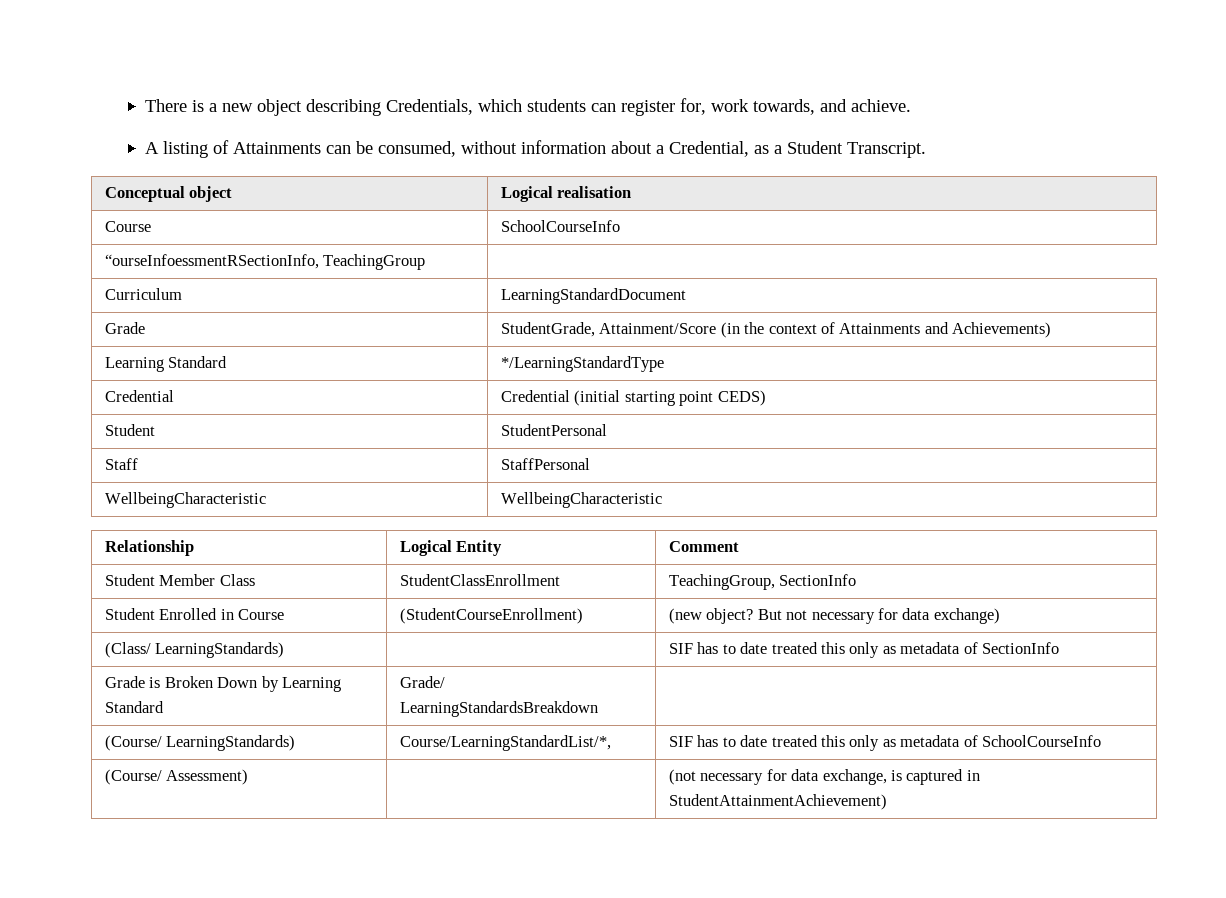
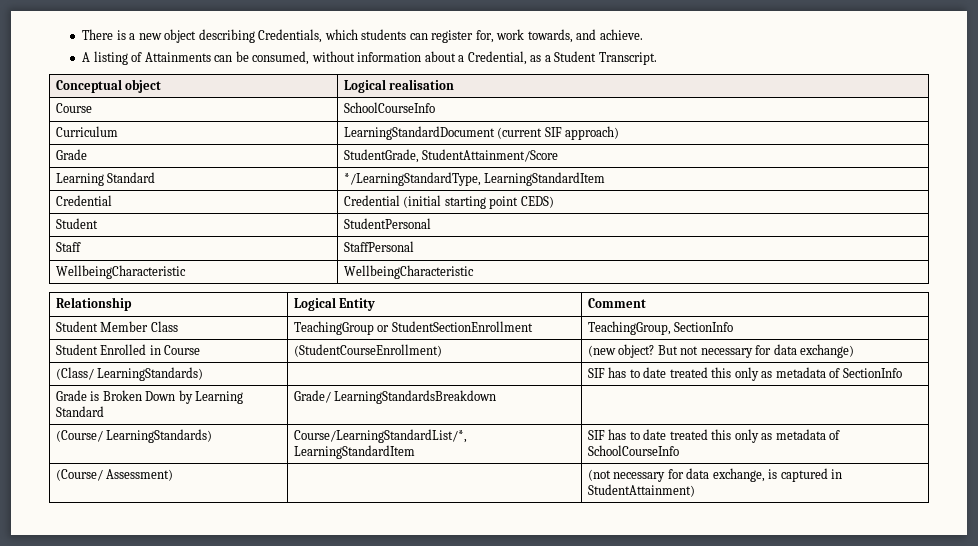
[104,254,426,270] // “ourseInfoessmentRSectionInfo, TeachingGroup -> (435, 107) none
(686, 296) none -> [497,126,620,140] (current SIF approach)
[599,322,1052,338] [104,356,228,372] [500,356,664,372] Attainment/Score (in the context of Attainments and Achievements) // Learning Standard | */LearningStandardType -> [422,149,559,162] [55,172,156,186] [343,172,606,186] StudentAttainment/Score // Learning Standard | */LearningStandardType, LearningStandardItem
[399,574,560,586] StudentClassEnrollment -> [293,321,533,335] TeachingGroup or StudentSectionEnrollment
(611, 743) none -> [293,445,415,459] LearningStandardItem
[668,794,887,810] StudentAttainmentAchievement) -> [587,484,695,497] StudentAttainment)

